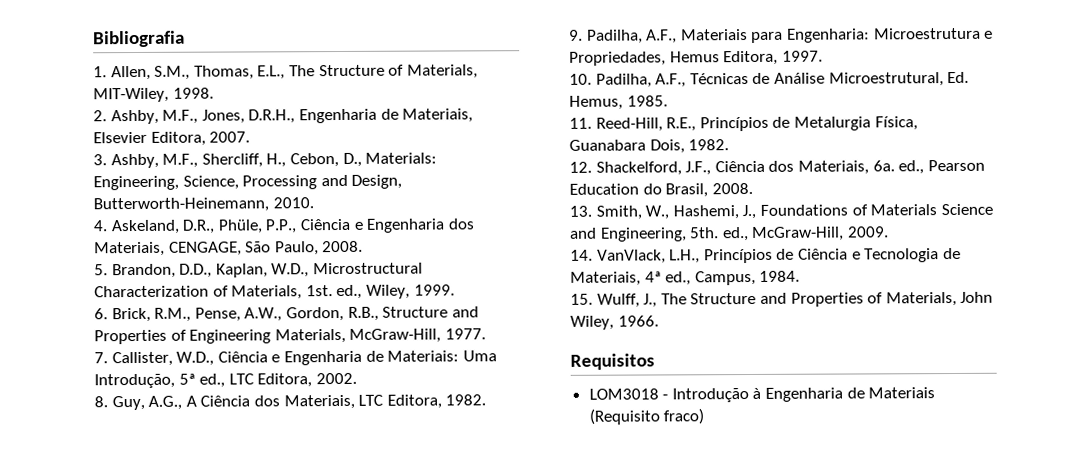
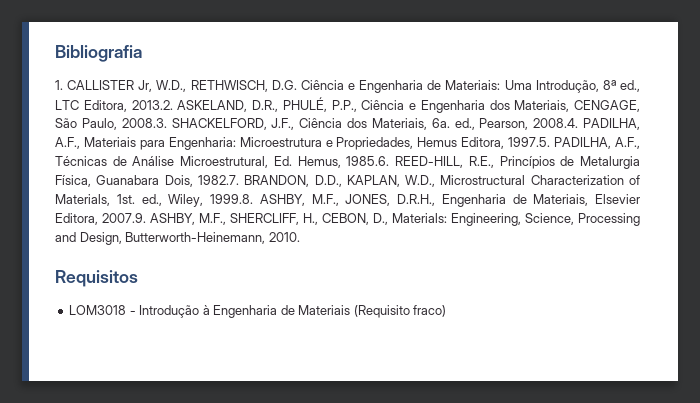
[110,64,478,81] [93,87,214,103] [93,109,245,125] Allen, S.M., Thomas, E.L., The Structure of Materials, MIT-Wiley, 1998. // 2. Ashby, M.F., Jones, -> [67,80,640,93] [55,97,640,113] [55,118,640,130] [55,137,641,150] [55,156,641,169] [55,175,640,187] [55,194,391,207] CALLISTER Jr, W.D., RETHWISCH, D.G. Ciência e Engenharia de Materiais: Uma Introdução, 8ª ed., LTC Editora, 2013.2. ASKELAND, D.R., PHULÉ, P.P., Ciência e Engenharia dos Materiais, CENGAGE, São Paulo, 2008.3. SHACKELFORD, J.F., Ciência dos Materiais, 6a. ed., Pearson, 2008.4. PADILHA, A.F., Materiais para Engenharia: Microestrutura e Propriedades, Hemus Editora, 1997.5. PADILHA, A.F., Técnicas de Análise Microestrutural, Ed. Hemus, 1985.6. REED-HILL, R.E., Princípios de Metalurgia Física, Guanabara Dois, 1982.7. BRANDON, D.D., KAPLAN, W.D., Microstructural Characterization of Materials, 1st. ed., Wiley, 1999.8. ASHBY, M.F., JONES,
[209,131,251,143] [93,153,339,169] 2007. // 3. Ashby, M.F., Shercliff, H., Cebon, -> [102,213,369,225] 2007.9. ASHBY, M.F., SHERCLIFF, H., CEBON,
[93,218,474,235] [94,240,364,257] [94,262,423,279] [94,284,455,300] [94,306,479,323] [94,328,486,345] [94,350,497,367] [94,372,357,389] [94,394,487,411] [569,27,994,44] [569,50,823,66] [569,71,970,88] [569,95,668,110] [569,116,918,132] [569,139,730,154] [569,159,985,176] [569,182,753,198] [569,203,993,220] [569,226,889,242] [570,247,961,264] [570,270,801,286] [570,291,994,308] [570,315,659,330] // 4. Askeland, D.R., Phüle, P.P., Ciência e Engenharia dos Materiais, CENGAGE, São Paulo, 2008. // 5. Brandon, D.D., Kaplan, W.D., Microstructural Characterization of Materials, 1st. ed., Wiley, 1999. // 6. Brick, R.M., Pense, A.W., Gordon, R.B., Structure and Properties of Engineering Materials, McGraw-Hill, 1977. // 7. Callister, W.D., Ciência e Engenharia de Materiais: Uma Introdução, 5ª ed., LTC Editora, 2002. // 8. Guy, A.G., A Ciência dos Materiais, LTC Editora, 1982. // 9. Padilha, A.F., Materiais para Engenharia: Microestrutura e Propriedades, Hemus Editora, 1997. // 10. Padilha, A.F., Técnicas de Análise Microestrutural, Ed. Hemus, 1985. // 11. Reed-Hill, R.E., Princípios de Metalurgia Física, Guanabara Dois, 1982. // 12. Shackelford, J.F., Ciência dos Materiais, 6a. ed., Pearson Education do Brasil, 2008. // 13. Smith, W., Hashemi, J., Foundations of Materials Science and Engineering, 5th. ed., McGraw-Hill, 2009. // 14. VanVlack, L.H., Princípios de Ciência e Tecnologia de Materiais, 4ª ed., Campus, 1984. // 15. Wulff, J., The Structure and Properties of Materials, John Wiley, 1966. -> (300, 237) none

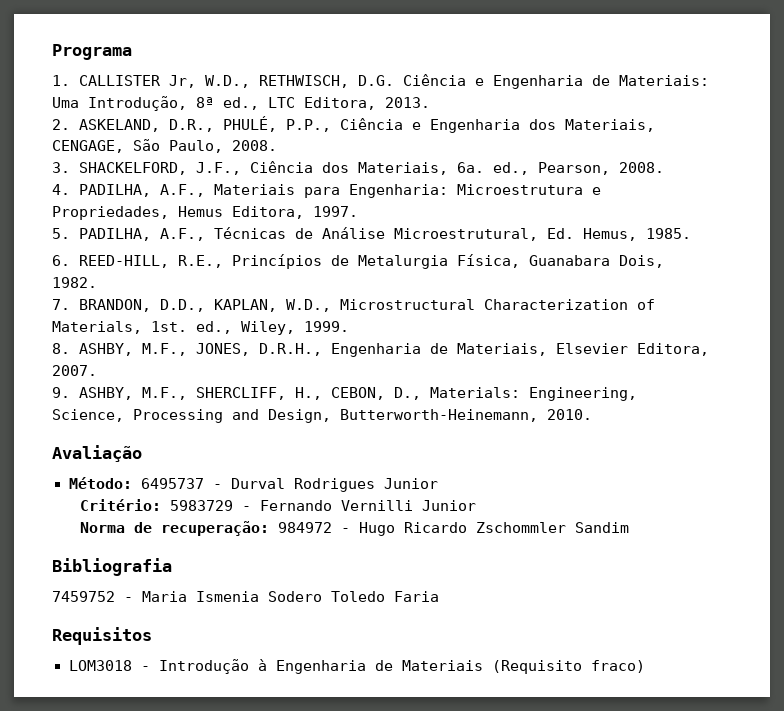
[55,45,142,62] Bibliografia -> [52,44,132,60] Programa
[131,100,173,110] 2013.2. -> [385,97,430,108] [52,119,70,130] 2013. // 2.
[121,118,167,128] 2008.3. -> [232,140,277,151] [52,162,70,173] 2008. // 3.
[533,118,579,128] 2008.4. -> [619,162,664,173] [52,184,70,195] 2008. // 4.
[508,137,551,147] 1997.5. -> [313,206,358,217] [52,228,70,239] 1997. // 5.
[346,156,390,166] 1985.6. -> [646,228,691,239] [52,255,70,266] 1985. // 6.
[197,175,239,185] 1982.7. -> [52,277,97,288] [52,299,70,310] 1982. // 7.
[210,194,253,204] 1999.8. -> [304,321,349,332] [52,343,70,354] 1999. // 8.
[102,213,146,223] 2007.9. -> [52,365,97,376] [52,387,70,398] 2007. // 9.
(300, 237) none -> [52,445,142,462] [68,477,438,492] [79,499,476,511] [79,521,629,536] [52,558,172,576] [52,591,439,602] // Avaliação // Método: 6495737 - Durval Rodrigues Junior // Critério: 5983729 - Fernando Vernilli Junior // Norma de recuperação: 984972 - Hugo Ricardo Zschommler Sandim // Bibliografia // 7459752 - Maria Ismenia Sodero Toledo Faria

